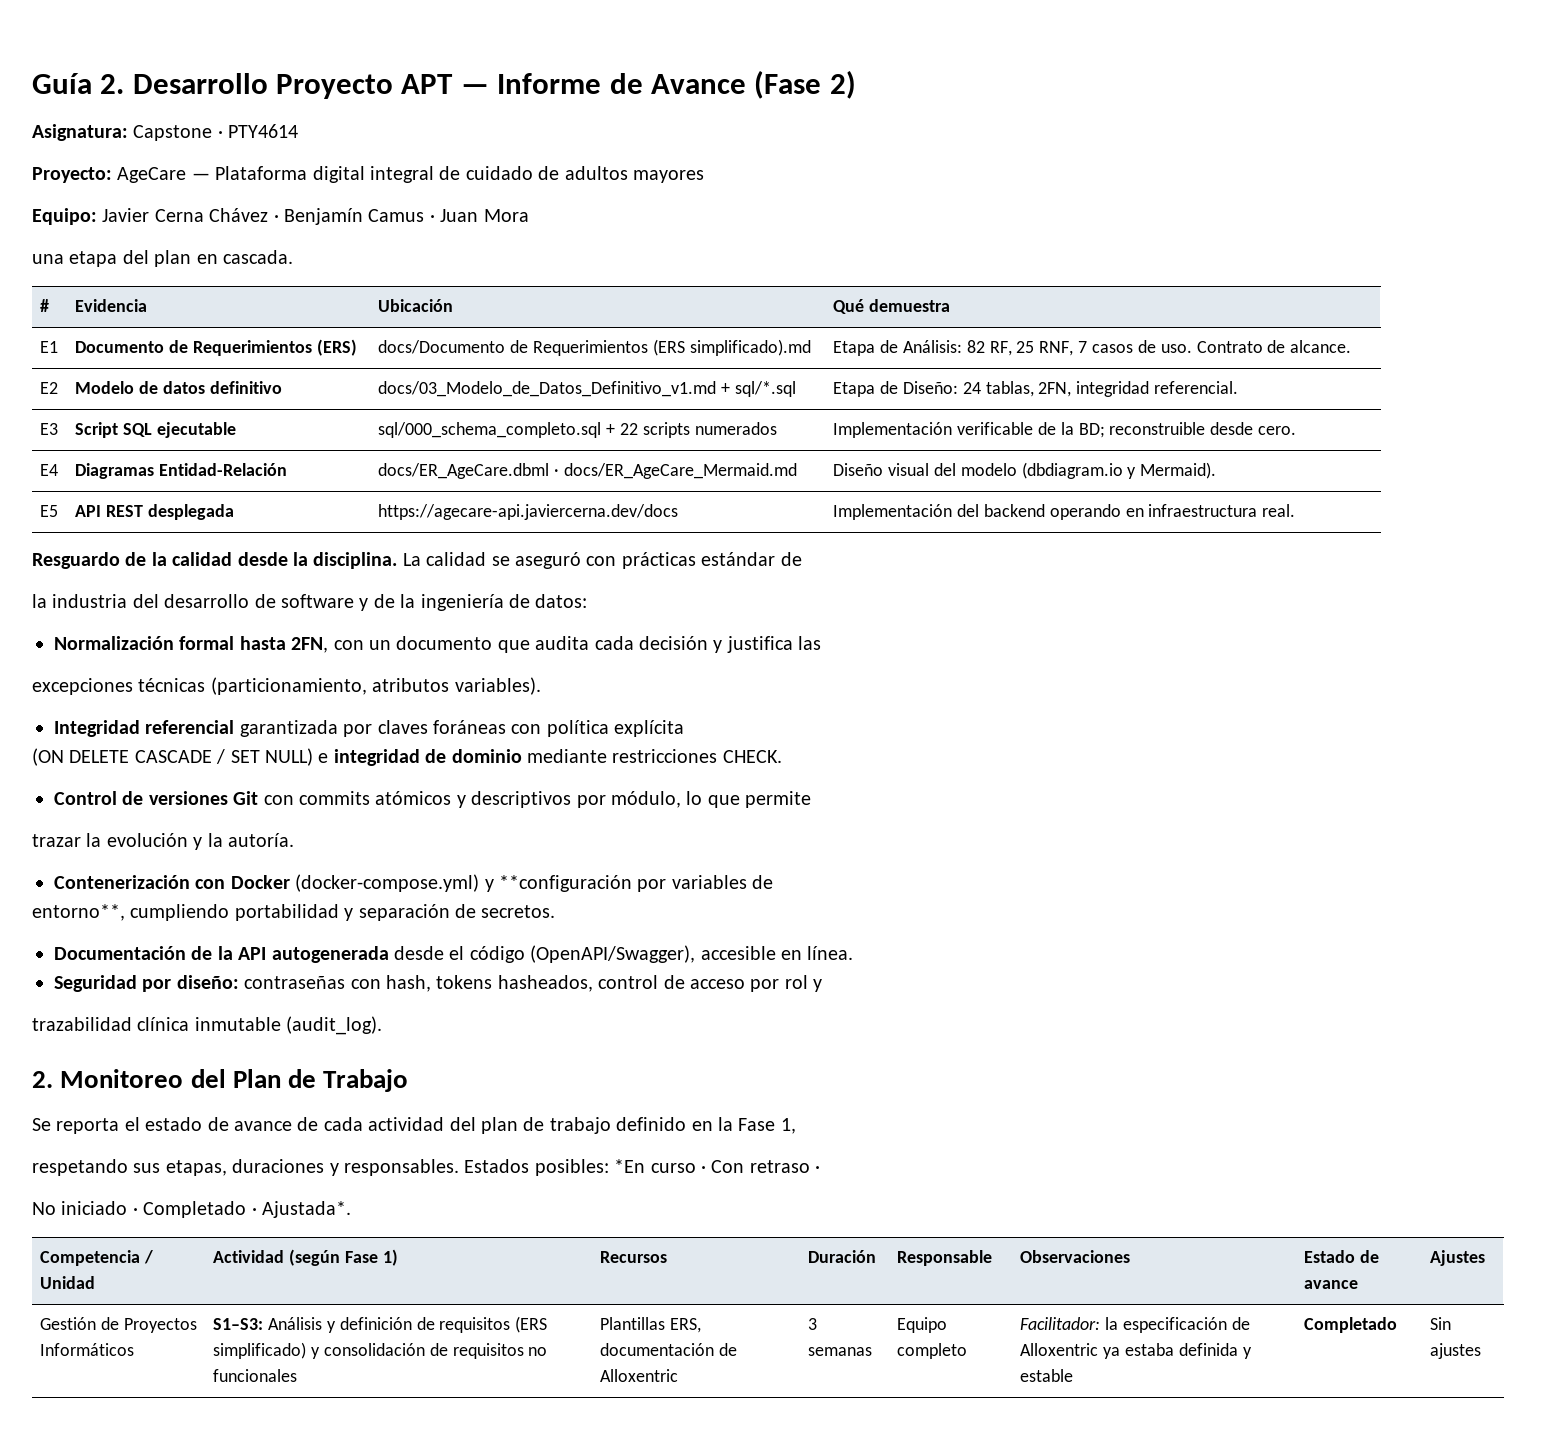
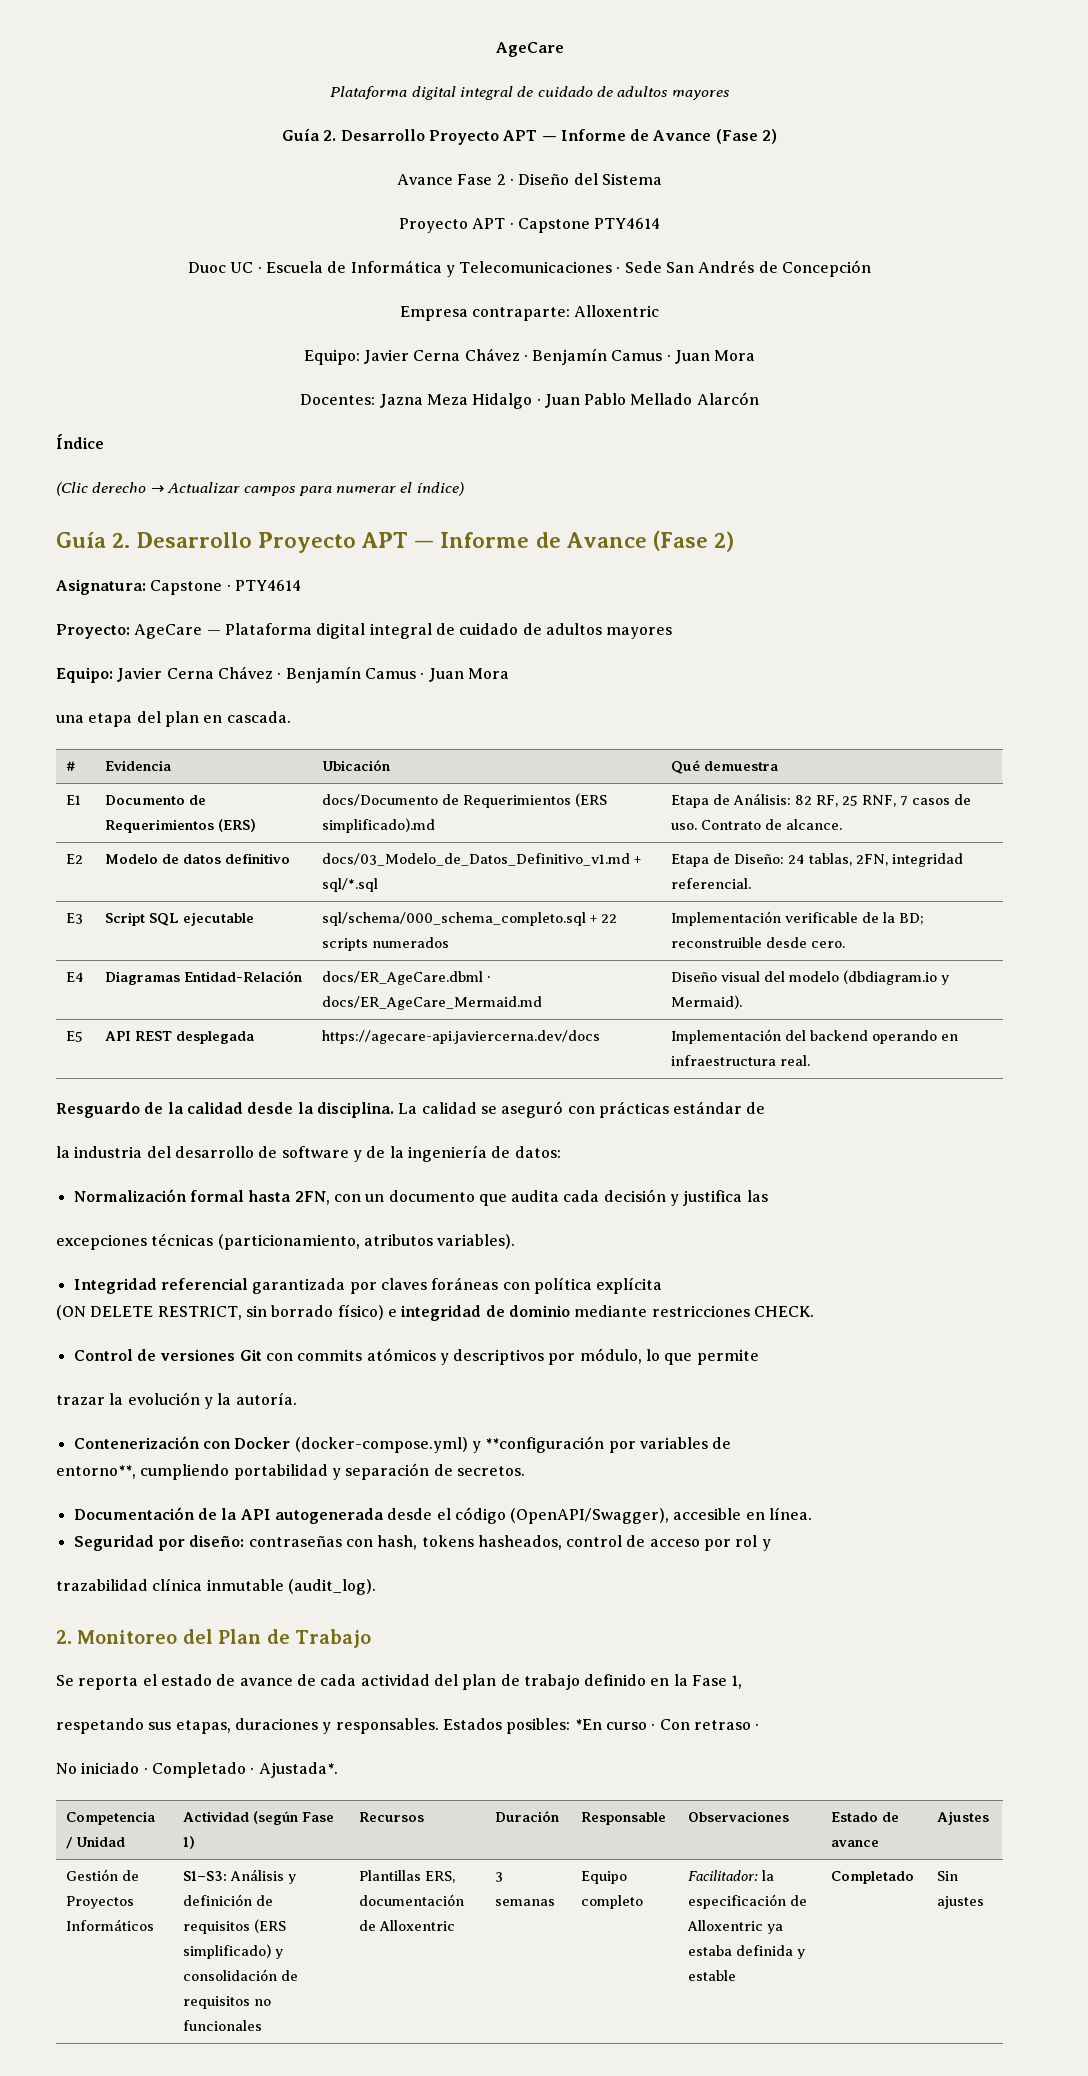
(32, 83) none -> [495,42,564,57] [330,86,730,100] [281,129,778,145] [397,173,662,185] [398,218,661,233] [187,260,872,277] [399,305,660,321] [303,348,756,365] [300,392,759,409] [56,434,104,449] [56,482,464,496] AgeCare // Plataforma digital integral de cuidado de adultos mayores // Guía 2. Desarrollo Proyecto APT — Informe de Avance (Fase 2) // Avance Fase 2 · Diseño del Sistema // Proyecto APT · Capstone PTY4614 // Duoc UC · Escuela de Informática y Telecomunicaciones · Sede San Andrés de Concepción // Empresa contraparte: Alloxentric // Equipo: Javier Cerna Chávez · Benjamín Camus · Juan Mora // Docentes: Jazna Meza Hidalgo · Juan Pablo Mellado Alarcón // Índice // (Clic derecho → Actualizar campos para numerar el índice) //
[378,422,602,438] sql/000_schema_completo.sql -> [322,912,587,926] sql/schema/000_schema_completo.sql
[134,748,313,766] CASCADE / SET NULL) -> [157,1304,384,1320] RESTRICT, sin borrado físico)

